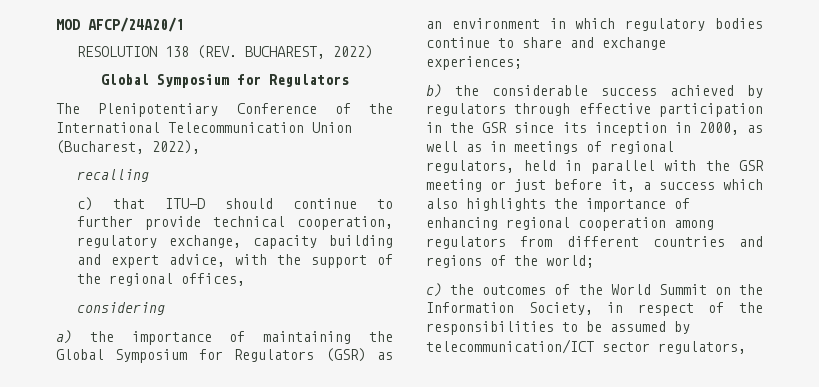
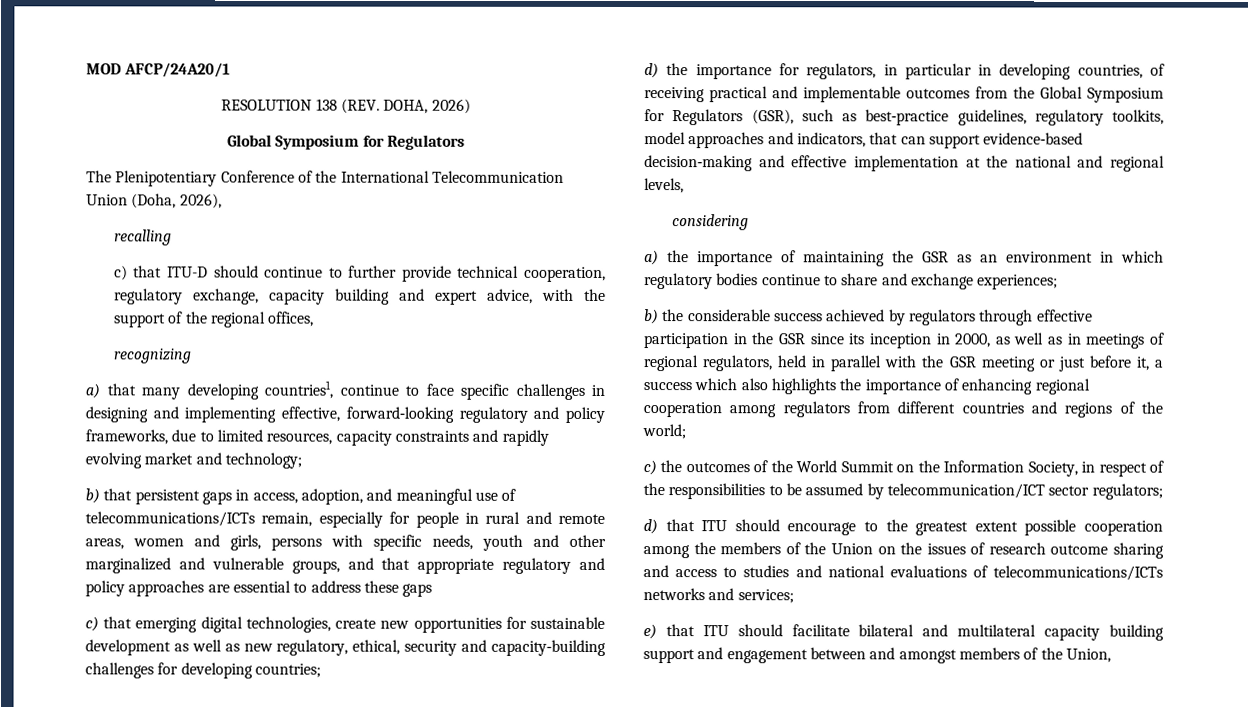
[244,45,373,59] BUCHAREST, 2022) -> [383,98,471,114] DOHA, 2026)
[56,140,200,154] (Bucharest, 2022), -> [131,193,222,209] (Doha, 2026),
(245, 279) none -> [112,348,192,364] [85,380,605,400] [85,406,605,423] [85,429,549,446] [85,452,302,469] [85,488,517,505] [85,511,605,528] [85,534,606,551] [85,557,605,574] [85,580,433,597] [85,616,605,633] [85,639,607,656] [85,662,321,679] [644,63,1165,80] [644,86,1164,103] [644,109,1164,126] [644,132,1084,149] [644,155,1165,172] [644,178,684,194] // recognizing // a) that many developing countries1, continue to face specific challenges in designing and implementing effective, forward‑looking regulatory and policy frameworks, due to limited resources, capacity constraints and rapidly evolving market and technology; // b) that persistent gaps in access, adoption, and meaningful use of telecommunications/ICTs remain, especially for people in rural and remote areas, women and girls, persons with specific needs, youth and other marginalized and vulnerable groups, and that appropriate regulatory and policy approaches are essential to address these gaps // c) that emerging digital technologies, create new opportunities for sustainable development as well as new regulatory, ethical, security and capacity‑building challenges for developing countries; // d) the importance for regulators, in particular in developing countries, of receiving practical and implementable outcomes from the Global Symposium for Regulators (GSR), such as best‑practice guidelines, regulatory toolkits, model approaches and indicators, that can support evidence‑based decision‑making and effective implementation at the national and regional levels,
[56,348,366,363] Global Symposium for Regulators (GSR) -> [922,251,949,263] GSR
[658,341,746,354] regulators, -> [1091,483,1163,500] [643,519,1163,536] [643,542,1164,559] [643,565,1163,581] [643,588,794,604] [643,624,1164,641] [643,647,1111,664] regulators; // d) that ITU should encourage to the greatest extent possible cooperation among the members of the Union on the issues of research outcome sharing and access to studies and national evaluations of telecommunications/ICTs networks and services; // e) that ITU should facilitate bilateral and multilateral capacity building support and engagement between and amongst members of the Union,

